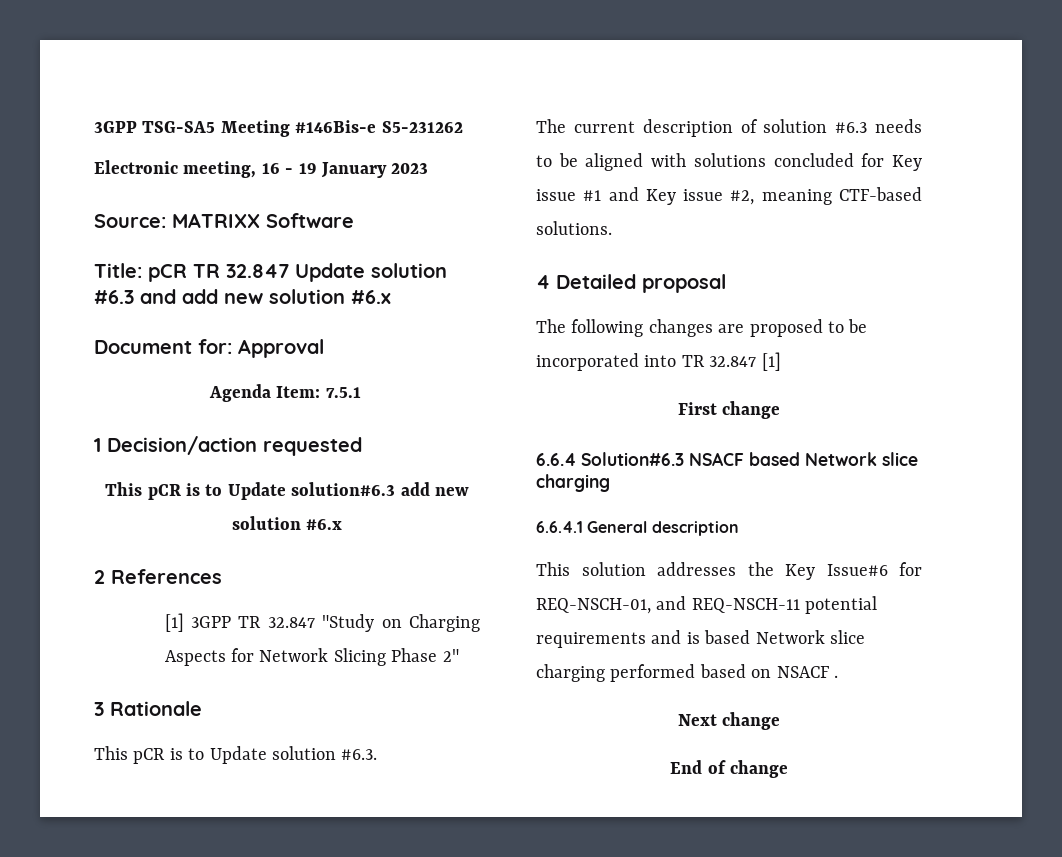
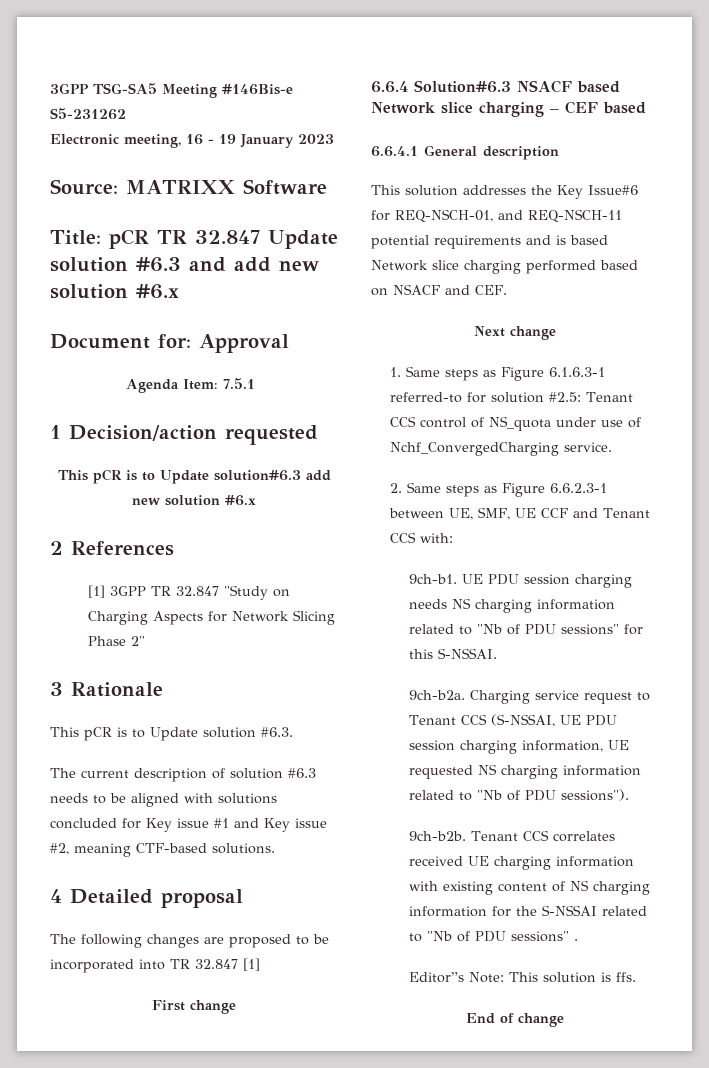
(610, 483) none -> [550,101,646,114] – CEF based
[834,675,838,678] . -> [445,285,507,295] and CEF.
(781, 721) none -> [390,366,606,381] [390,392,634,403] [390,416,642,431] [390,442,613,456] [390,482,608,497] [389,507,651,520] [390,532,454,543] [409,574,633,588] [409,598,616,613] [409,624,644,635] [409,648,498,659] [409,690,651,704] [409,714,618,727] [409,740,630,754] [409,764,642,779] [409,789,630,801] [409,830,616,842] [409,856,635,870] [409,880,651,895] [409,905,648,917] [409,931,579,942] [409,972,637,983] // 1. Same steps as Figure 6.1.6.3-1 referred-to for solution #2.5: Tenant CCS control of NS_quota under use of Nchf_ConvergedCharging service. // 2. Same steps as Figure 6.6.2.3-1 between UE, SMF, UE CCF and Tenant CCS with: // 9ch-b1. UE PDU session charging needs NS charging information related to "Nb of PDU sessions" for this S-NSSAI. // 9ch-b2a. Charging service request to Tenant CCS (S-NSSAI, UE PDU session charging information, UE requested NS charging information related to "Nb of PDU sessions"). // 9ch-b2b. Tenant CCS correlates received UE charging information with existing content of NS charging information for the S-NSSAI related to "Nb of PDU sessions" . // Editor”s Note: This solution is ffs.

